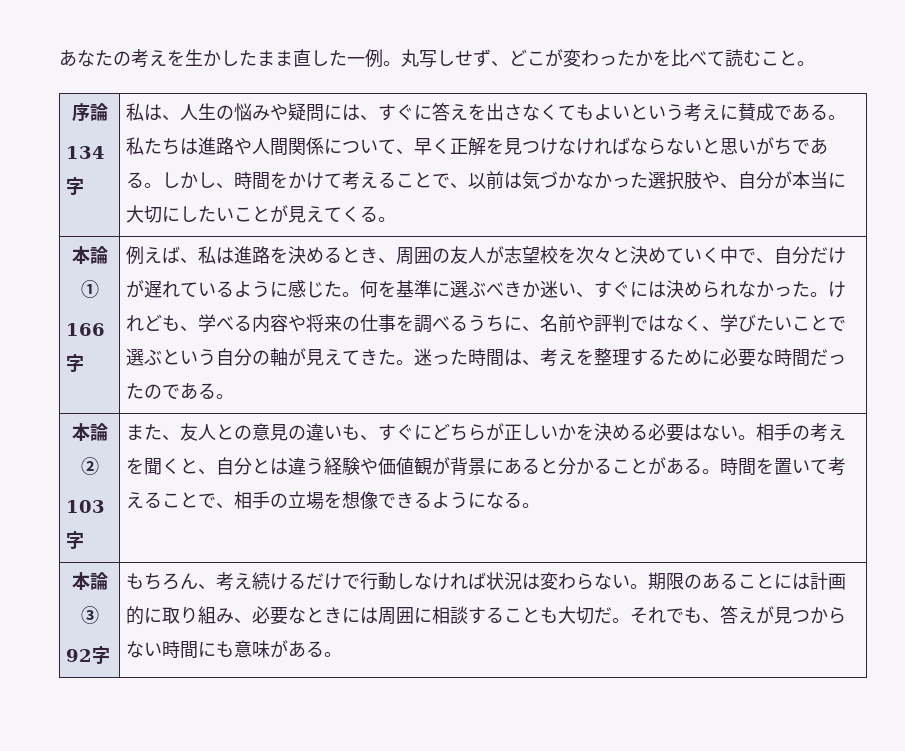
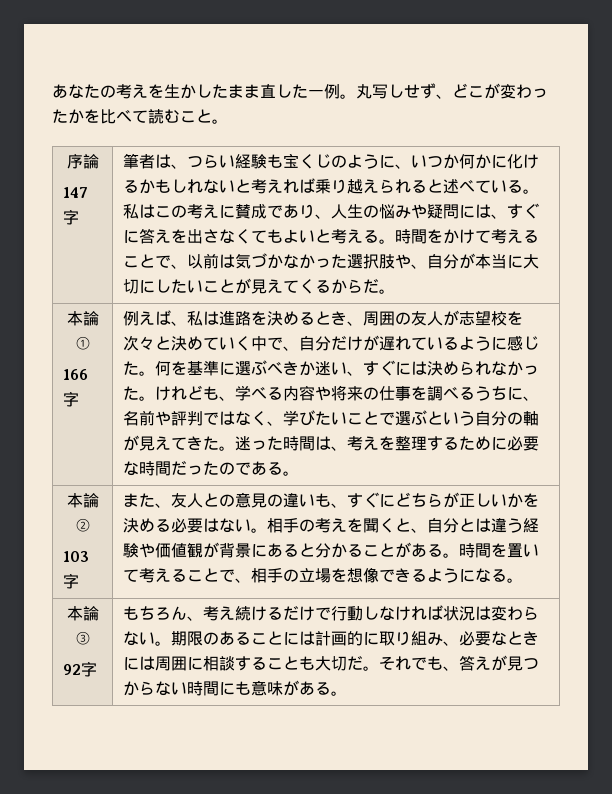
[66,146,106,159] [66,177,85,195] [126,103,163,121] 134字 | 私は -> [62,187,88,198] [62,209,79,225] [122,153,539,169] [122,178,539,194] [122,204,315,219] 147字 | 筆者は、つらい経験も宝くじのように、いつか何かに化けるかもしれないと考えれば乗り越えられると述べている。私はこの考えに賛成であり
[648,103,847,122] [126,137,829,156] [126,172,235,189] いう考えに賛成である。私たちは進路や人間関係について、早く正解を見つけなければならないと思いがちである。しかし、 -> [330,229,395,244] 考える。
(379, 214) none -> [330,279,379,294] からだ

